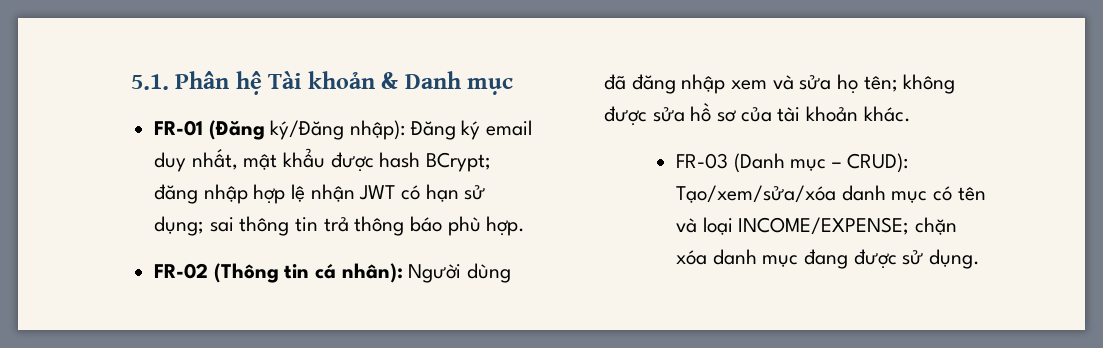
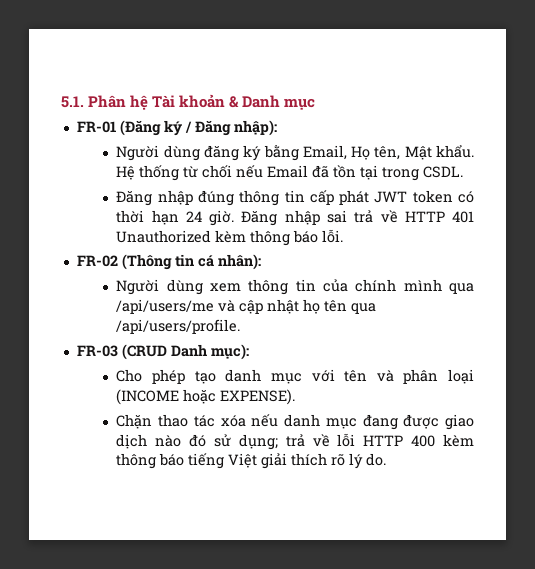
[270,120,533,140] [154,148,492,172] [154,184,486,204] [154,216,526,236] ký/Đăng nhập): Đăng ký email duy nhất, mật khẩu được hash BCrypt; đăng nhập hợp lệ nhận JWT có hạn sử dụng; sai thông tin trả thông báo phù hợp. -> [163,120,277,136] [116,145,474,161] [116,165,464,181] [116,190,474,206] [116,210,474,226] [116,229,344,246] ký / Đăng nhập): // Người dùng đăng ký bằng Email, Họ tên, Mật khẩu. Hệ thống từ chối nếu Email đã tồn tại trong CSDL. // Đăng nhập đúng thông tin cấp phát JWT token có thời hạn 24 giờ. Đăng nhập sai trả về HTTP 401 Unauthorized kèm thông báo lỗi.
[408,263,512,283] [604,74,956,94] [604,103,911,126] [676,153,908,173] [676,185,953,203] Người dùng đã đăng nhập xem và sửa họ tên; không được sửa hồ sơ của tài khoản khác. // FR-03 (Danh mục – CRUD): Tạo/xem/sửa/xóa danh mục có -> [116,279,474,295] [116,299,377,314] [116,319,241,334] [76,344,249,360] [116,369,335,384] // Người dùng xem thông tin của chính mình qua /api/users/me và cập nhật họ tên qua /api/users/profile. // FR-03 (CRUD Danh mục): // Cho phép tạo danh mục với
[702,217,958,235] [676,249,981,269] loại INCOME/EXPENSE; chặn xóa danh mục đang được sử dụng. -> [403,369,474,384] [116,389,296,405] [116,414,475,430] [116,433,474,450] [116,453,387,469] phân loại (INCOME hoặc EXPENSE). // Chặn thao tác xóa nếu danh mục đang được giao dịch nào đó sử dụng; trả về lỗi HTTP 400 kèm thông báo tiếng Việt giải thích rõ lý do.

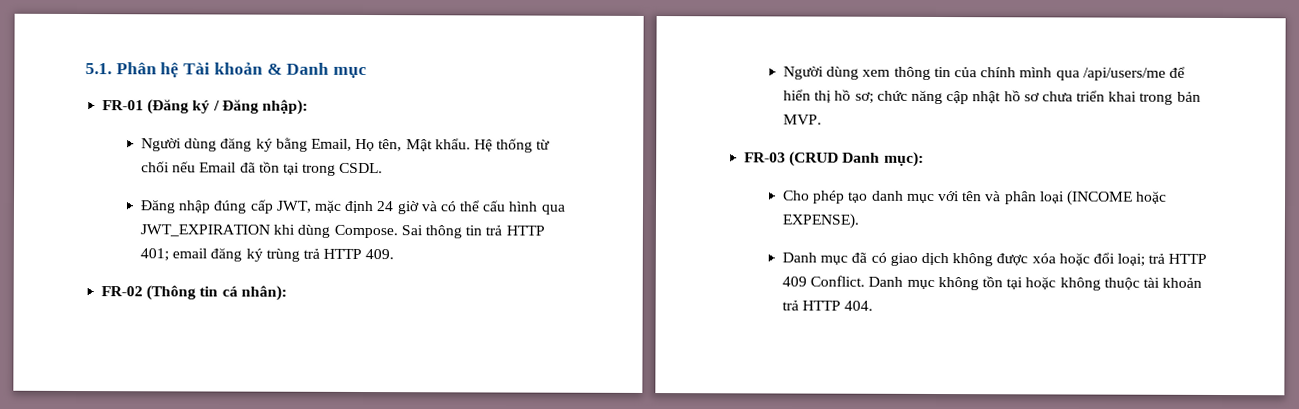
[239,190,474,206] [116,210,474,226] [116,229,344,246] thông tin cấp phát JWT token có thời hạn 24 giờ. Đăng nhập sai trả về HTTP 401 Unauthorized kèm thông báo lỗi. -> [249,199,565,215] [140,224,545,239] [140,247,395,262] cấp JWT, mặc định 24 giờ và có thể cấu hình qua JWT_EXPIRATION khi dùng Compose. Sai thông tin trả HTTP 401; email đăng ký trùng trả HTTP 409.
[218,299,377,314] [116,319,241,334] và cập nhật họ tên qua /api/users/profile. -> [1168,66,1185,78] [783,89,1201,105] [783,114,823,125] để hiển thị hồ sơ; chức năng cập nhật hồ sơ chưa triển khai trong bản MVP.
[116,414,475,430] [116,433,474,450] [116,453,387,469] Chặn thao tác xóa nếu danh mục đang được giao dịch nào đó sử dụng; trả về lỗi HTTP 400 kèm thông báo tiếng Việt giải thích rõ lý do. -> [782,252,1208,267] [782,275,1203,291] [782,300,874,311] Danh mục đã có giao dịch không được xóa hoặc đổi loại; trả HTTP 409 Conflict. Danh mục không tồn tại hoặc không thuộc tài khoản trả HTTP 404.

